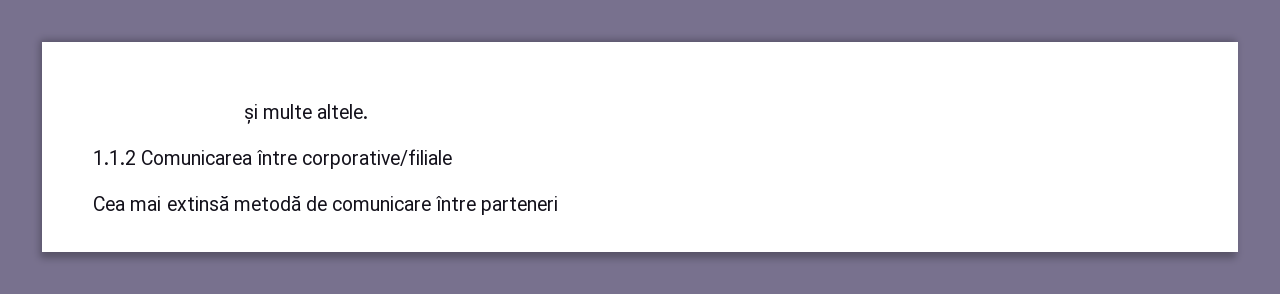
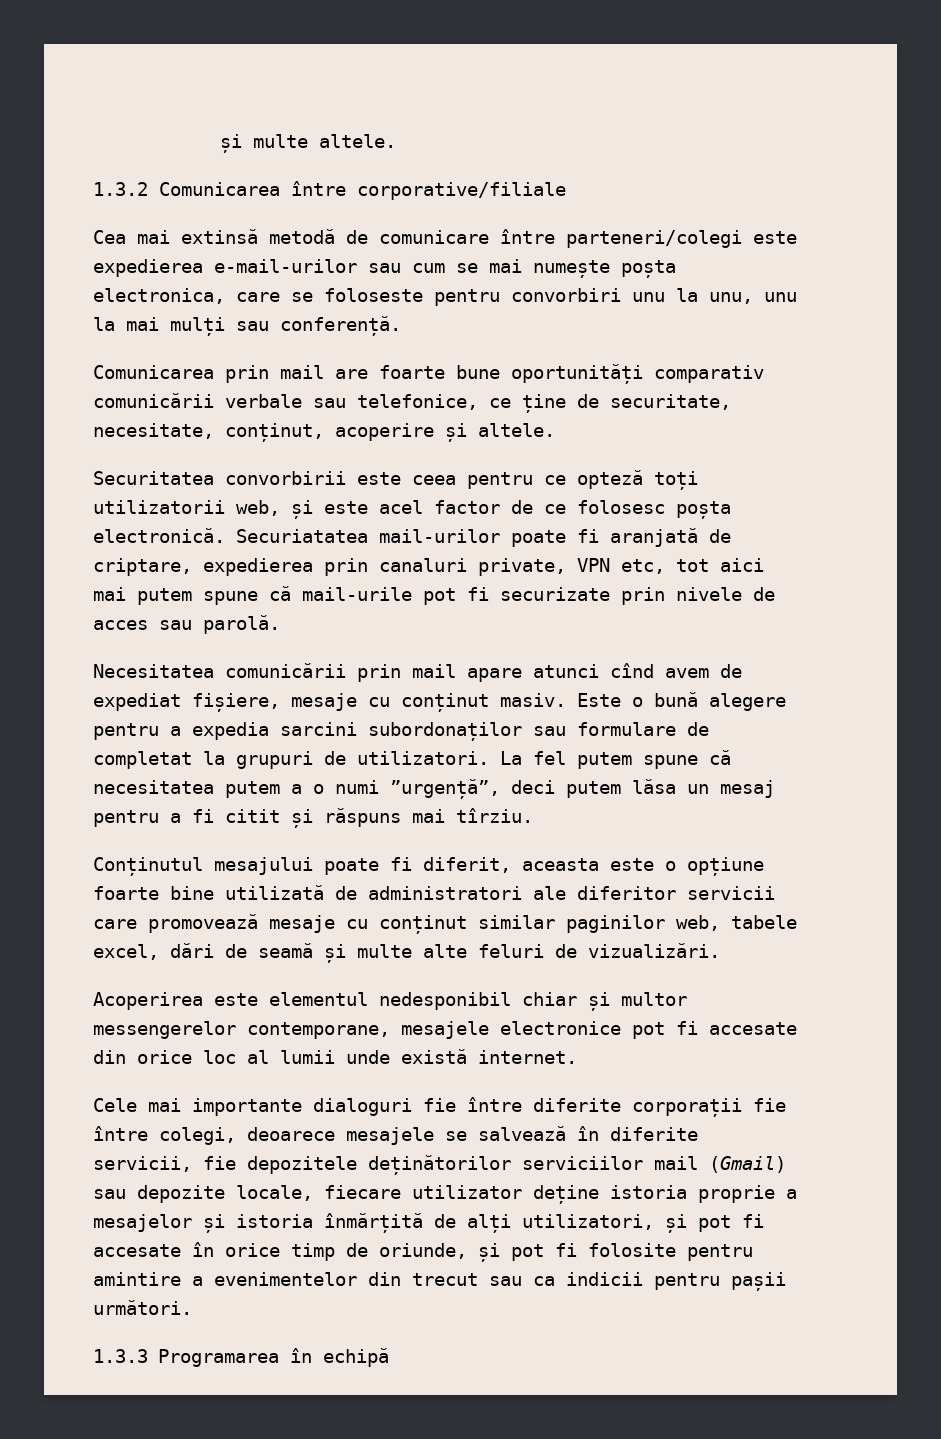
[93,150,136,165] 1.1.2 -> [93,182,148,196] 1.3.2
[480,196,558,215] parteneri -> [566,230,797,248] [93,259,676,278] [93,288,797,306] [93,316,401,336] [93,364,764,384] [93,393,731,413] [93,423,555,442] [93,470,698,490] [93,500,731,519] [93,528,731,547] [93,558,764,576] [93,586,775,605] [93,615,280,634] [93,663,742,682] [93,692,786,712] [93,722,709,741] [93,750,731,769] [93,779,775,799] [93,808,533,828] [93,857,764,876] [93,885,775,900] [93,914,797,934] [93,943,720,963] [93,992,687,1011] [93,1021,797,1039] [93,1049,577,1064] [93,1097,786,1117] [93,1126,698,1145] [93,1155,786,1175] [93,1185,797,1204] [93,1213,764,1233] [93,1242,753,1262] [93,1272,786,1291] [93,1300,192,1315] [93,1348,389,1367] parteneri/colegi este expedierea e-mail-urilor sau cum se mai numește poșta electronica, care se foloseste pentru convorbiri unu la unu, unu la mai mulți sau conferență. // Comunicarea prin mail are foarte bune oportunități comparativ comunicării verbale sau telefonice, ce ține de securitate, necesitate, conținut, acoperire și altele. // Securitatea convorbirii este ceea pentru ce opteză toți utilizatorii web, și este acel factor de ce folosesc poșta electronică. Securiatatea mail-urilor poate fi aranjată de criptare, expedierea prin canaluri private, VPN etc, tot aici mai putem spune că mail-urile pot fi securizate prin nivele de acces sau parolă. // Necesitatea comunicării prin mail apare atunci cînd avem de expediat fișiere, mesaje cu conținut masiv. Este o bună alegere pentru a expedia sarcini subordonaților sau formulare de completat la grupuri de utilizatori. La fel putem spune că necesitatea putem a o numi ”urgență”, deci putem lăsa un mesaj pentru a fi citit și răspuns mai tîrziu. // Conținutul mesajului poate fi diferit, aceasta este o opțiune foarte bine utilizată de administratori ale diferitor servicii care promovează mesaje cu conținut similar paginilor web, tabele excel, dări de seamă și multe alte feluri de vizualizări. // Acoperirea este elementul nedesponibil chiar și multor messengerelor contemporane, mesajele electronice pot fi accesate din orice loc al lumii unde există internet. // Cele mai importante dialoguri fie între diferite corporații fie între colegi, deoarece mesajele se salvează în diferite servicii, fie depozitele deținătorilor serviciilor mail (Gmail) sau depozite locale, fiecare utilizator deține istoria proprie a mesajelor și istoria înmărțită de alți utilizatori, și pot fi accesate în orice timp de oriunde, și pot fi folosite pentru amintire a evenimentelor din trecut sau ca indicii pentru pașii următori. // 1.3.3 Programarea în echipă

